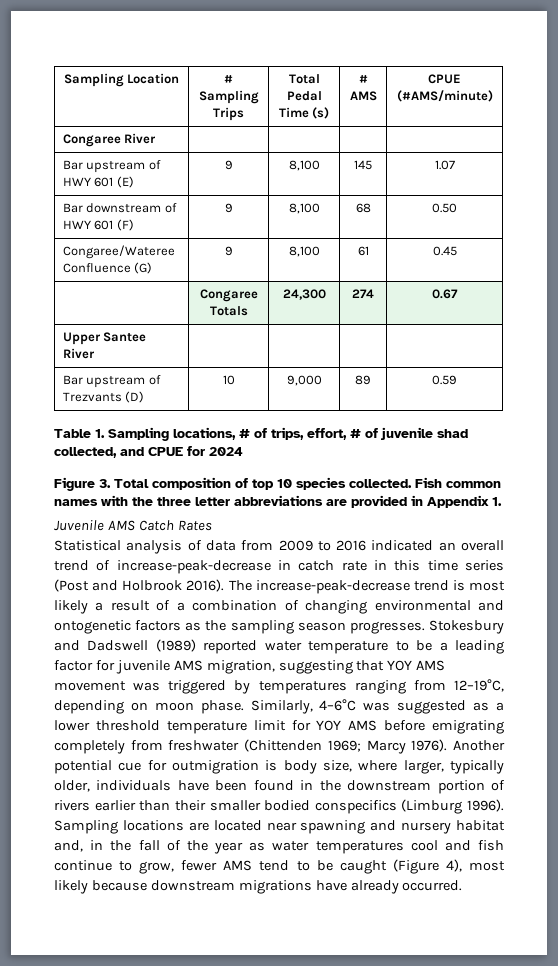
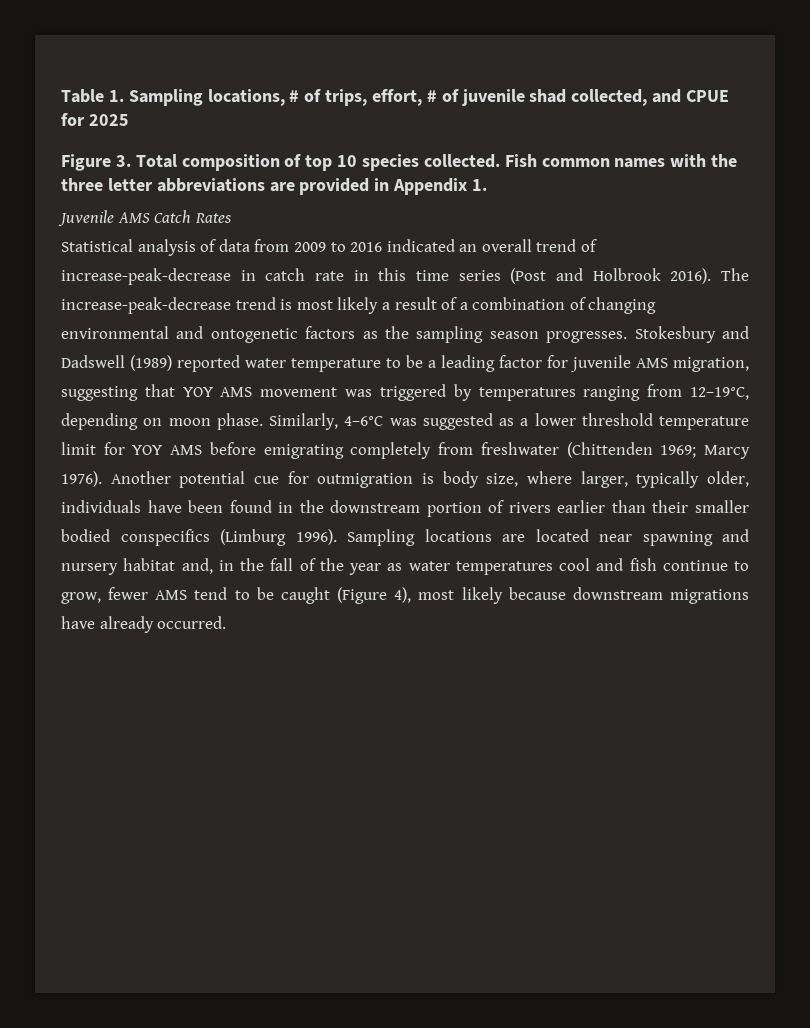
[63,73,180,87] [224,75,233,83] [198,90,259,104] [213,107,244,121] [288,74,320,84] [286,91,322,101] [278,107,330,119] [358,75,368,83] [349,91,377,101] [428,74,461,84] [396,90,493,102] [62,133,157,147] [62,160,161,173] [62,176,134,188] [224,160,233,170] [288,160,320,171] [354,160,372,170] [434,160,455,170] [62,203,177,213] [62,219,134,231] [224,203,233,213] [288,203,320,214] [355,203,371,213] [432,203,457,213] [62,245,175,259] [62,262,153,274] [224,246,233,256] [288,246,320,257] [357,246,369,256] [432,246,457,256] [199,289,258,302] [209,306,248,316] [282,289,326,300] [352,289,374,298] [432,289,458,299] [62,332,147,345] [62,348,95,359] [62,375,161,388] [62,391,145,403] [222,375,235,385] [286,375,322,386] [355,375,371,385] [432,375,457,385] Sampling Location | # Sampling Trips | Total Pedal Time (s) | # AMS | CPUE (#AMS/minute) // Congaree River | | | | // Bar upstream of HWY 601 (E) | 9 | 8,100 | 145 | 1.07 // Bar downstream of HWY 601 (F) | 9 | 8,100 | 68 | 0.50 // Congaree/Wateree Confluence (G) | 9 | 8,100 | 61 | 0.45 // | Congaree Totals | 24,300 | 274 | 0.67 // Upper Santee River | | | | // Bar upstream of Trezvants (D) | 10 | 9,000 | 89 | 0.59 // -> (61, 96) none
[209,447,243,456] 2024 -> [88,114,129,126] 2025

